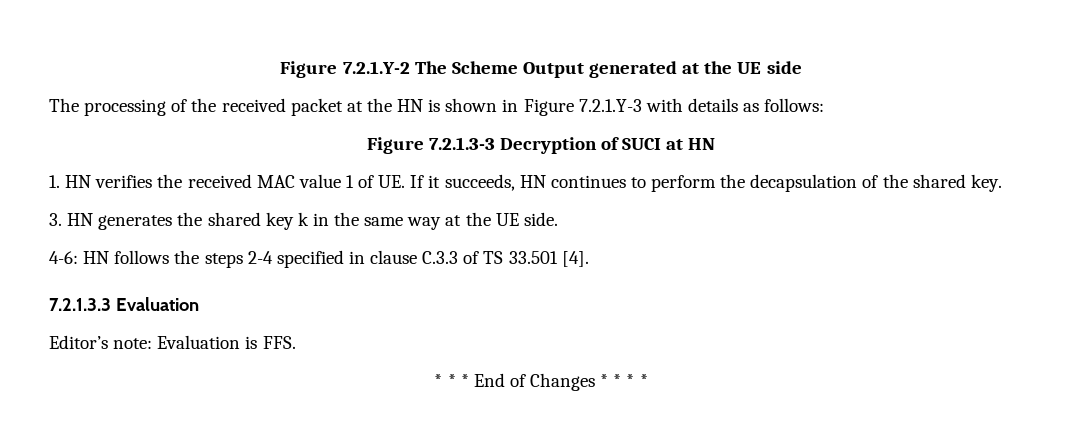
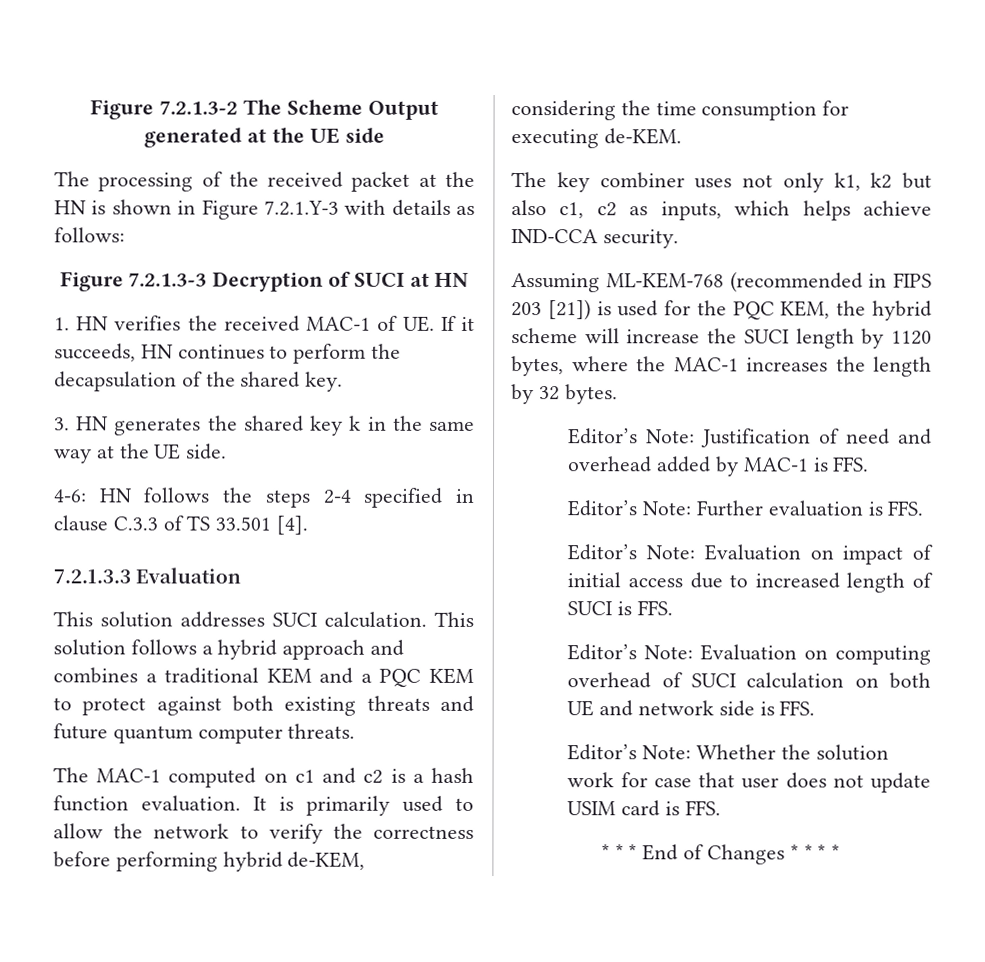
[280,61,410,78] Figure 7.2.1.Y-2 -> [90,99,239,120] Figure 7.2.1.3-2
[256,174,354,188] MAC value 1 -> [306,316,372,331] MAC-1
[49,335,241,349] Editor’s note: Evaluation -> [53,611,474,628] [53,639,405,660] [53,667,474,688] [53,695,474,716] [53,723,356,744] [53,767,475,788] [53,795,474,816] [53,823,474,844] [53,851,366,872] [511,100,850,121] [511,128,682,149] [511,172,932,193] [511,200,932,221] [511,229,679,249] [511,271,932,293] [511,299,932,321] [511,328,932,349] [511,356,932,377] [511,384,618,405] [568,428,932,448] [568,456,870,477] [567,500,924,517] [567,544,933,565] [567,572,933,593] [567,600,674,616] [567,644,931,665] [567,672,931,689] [567,700,816,717] [567,744,889,761] [567,772,931,793] [567,800,661,817] This solution addresses SUCI calculation. This solution follows a hybrid approach and combines a traditional KEM and a PQC KEM to protect against both existing threats and future quantum computer threats. // The MAC-1 computed on c1 and c2 is a hash function evaluation. It is primarily used to allow the network to verify the correctness before performing hybrid de-KEM, considering the time consumption for executing de-KEM. // The key combiner uses not only k1, k2 but also c1, c2 as inputs, which helps achieve IND-CCA security. // Assuming ML-KEM-768 (recommended in FIPS 203 [21]) is used for the PQC KEM, the hybrid scheme will increase the SUCI length by 1120 bytes, where the MAC-1 increases the length by 32 bytes. // Editor’s Note: Justification of need and overhead added by MAC-1 is FFS. // Editor’s Note: Further evaluation is FFS. // Editor’s Note: Evaluation on impact of initial access due to increased length of SUCI is FFS. // Editor’s Note: Evaluation on computing overhead of SUCI calculation on both UE and network side is FFS. // Editor’s Note: Whether the solution work for case that user does not update USIM card

